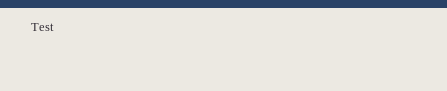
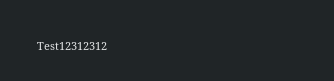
[31,23,54,31] Test -> [37,42,107,50] Test12312312

